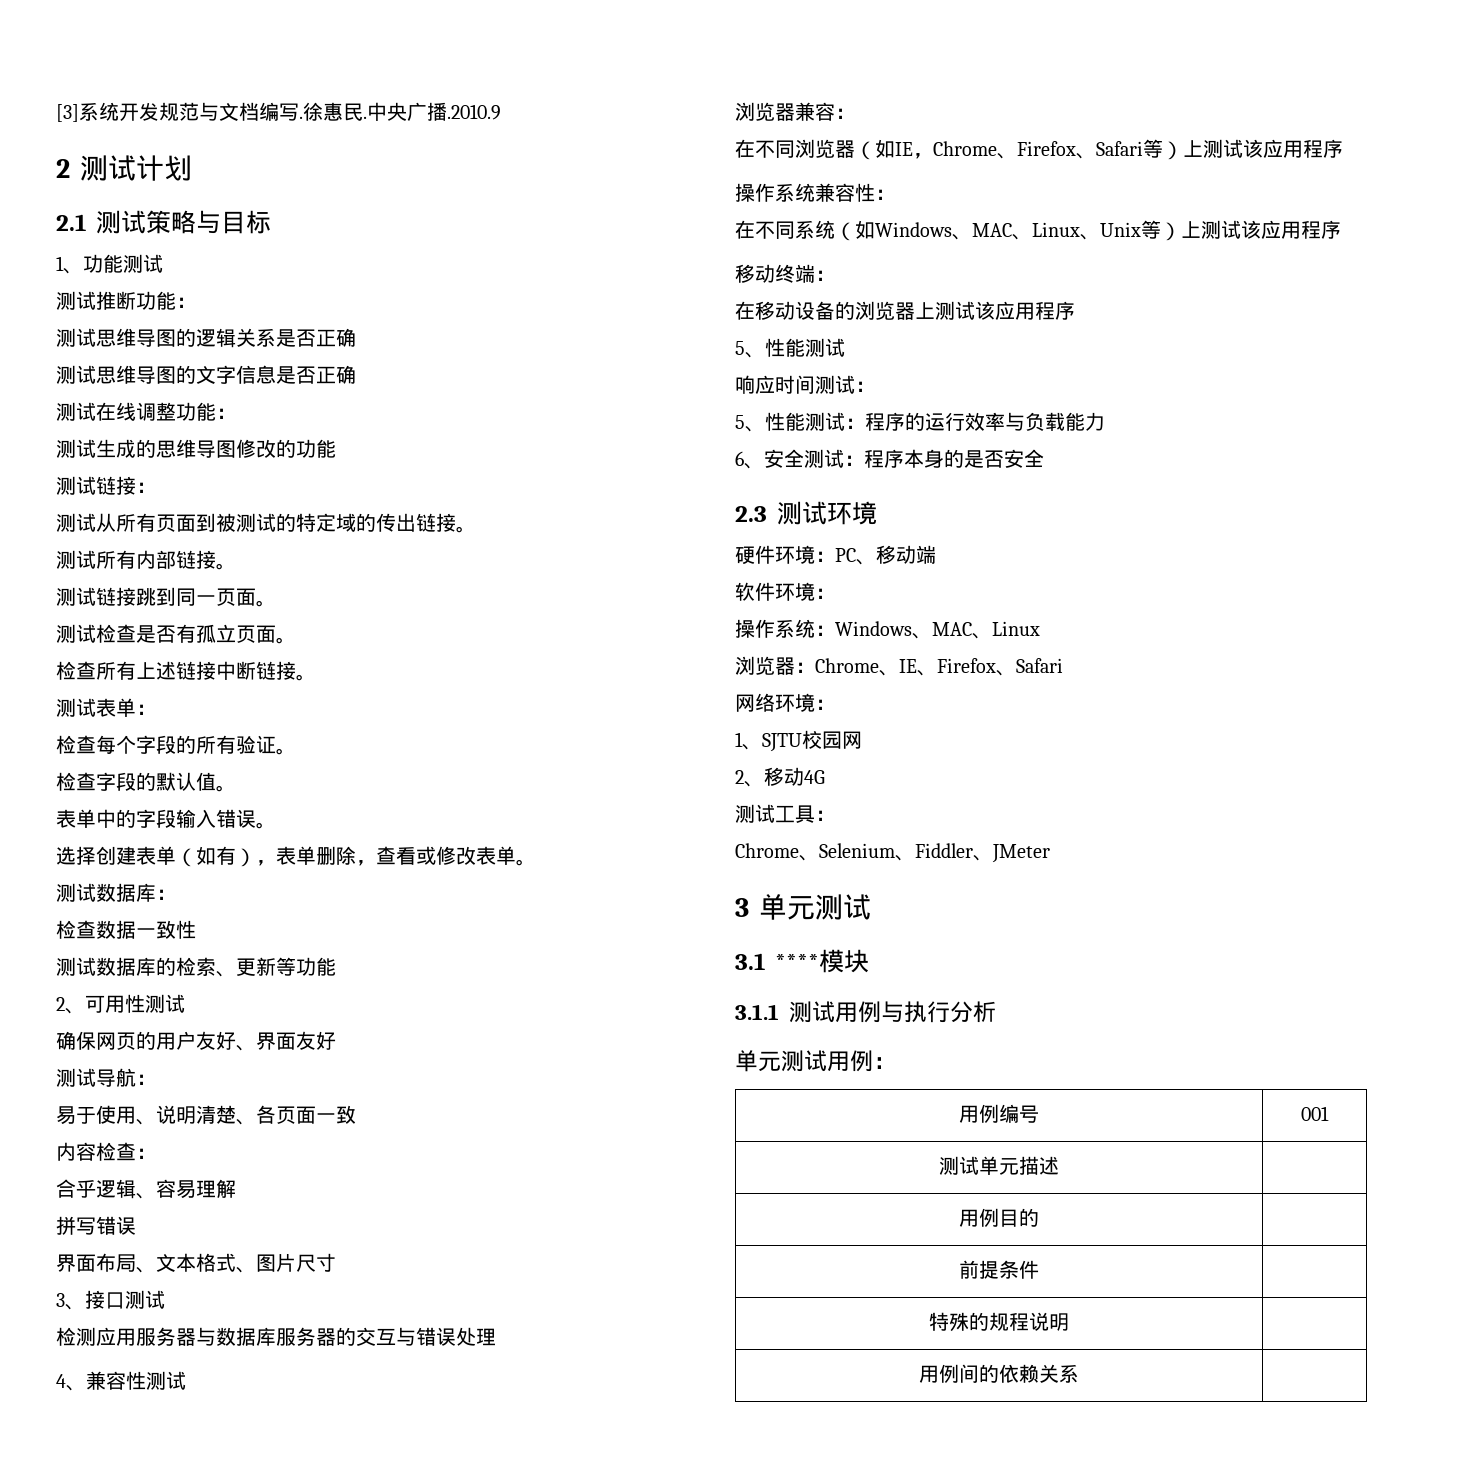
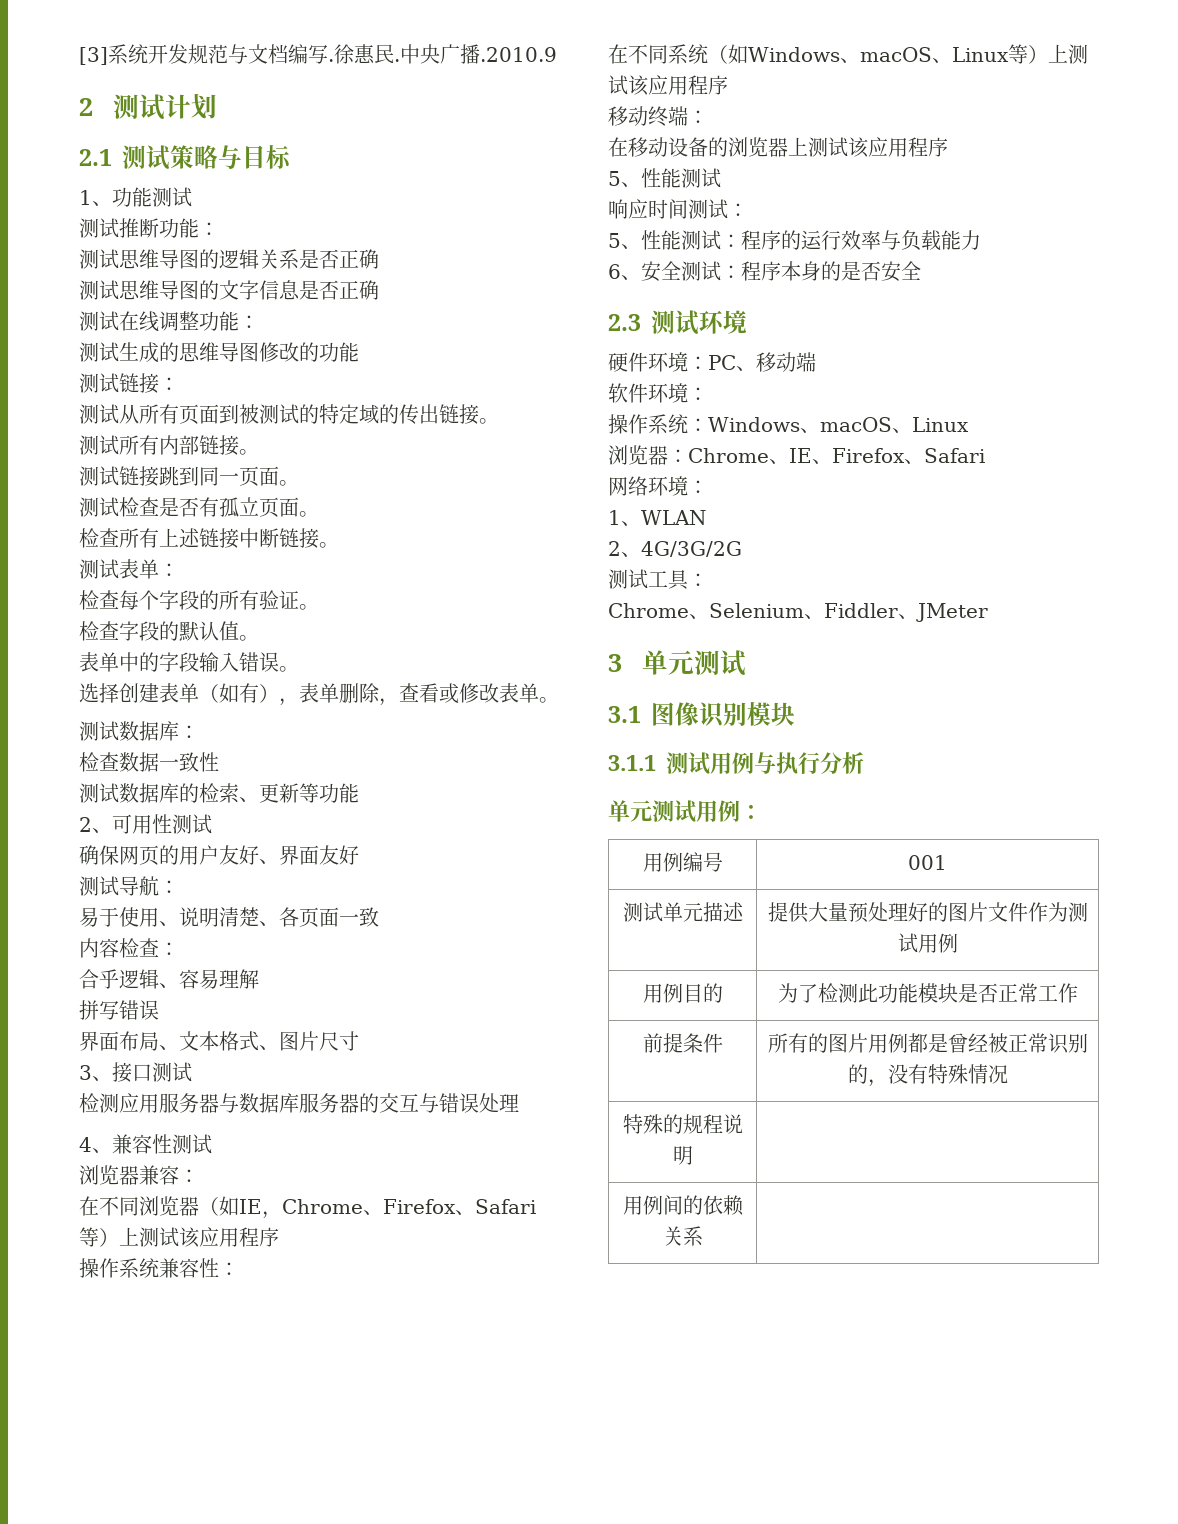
[972,222,1141,240] MAC、Linux、Unix -> [860,47,1009,63] macOS、Linux
[932,622,972,636] MAC -> [820,417,892,432] macOS
[762,730,862,752] [735,767,825,787] SJTU校园网 // 2、移动4G -> [641,510,707,525] [608,541,742,557] WLAN // 2、4G/3G/2G
[775,954,819,970] **** -> [651,702,747,728] 图像识别
[959,1208,1039,1227] [959,1260,1039,1279] // 用例目的 | // 前提条件 | -> [767,902,1088,923] [897,933,958,953] [642,983,723,1003] [777,983,1078,1003] [642,1033,723,1053] [767,1033,1088,1054] [847,1064,1008,1087] 提供大量预处理好的图片文件作为测试用例 // 用例目的 | 为了检测此功能模块是否正常工作 // 前提条件 | 所有的图片用例都是曾经被正常识别的，没有特殊情况

